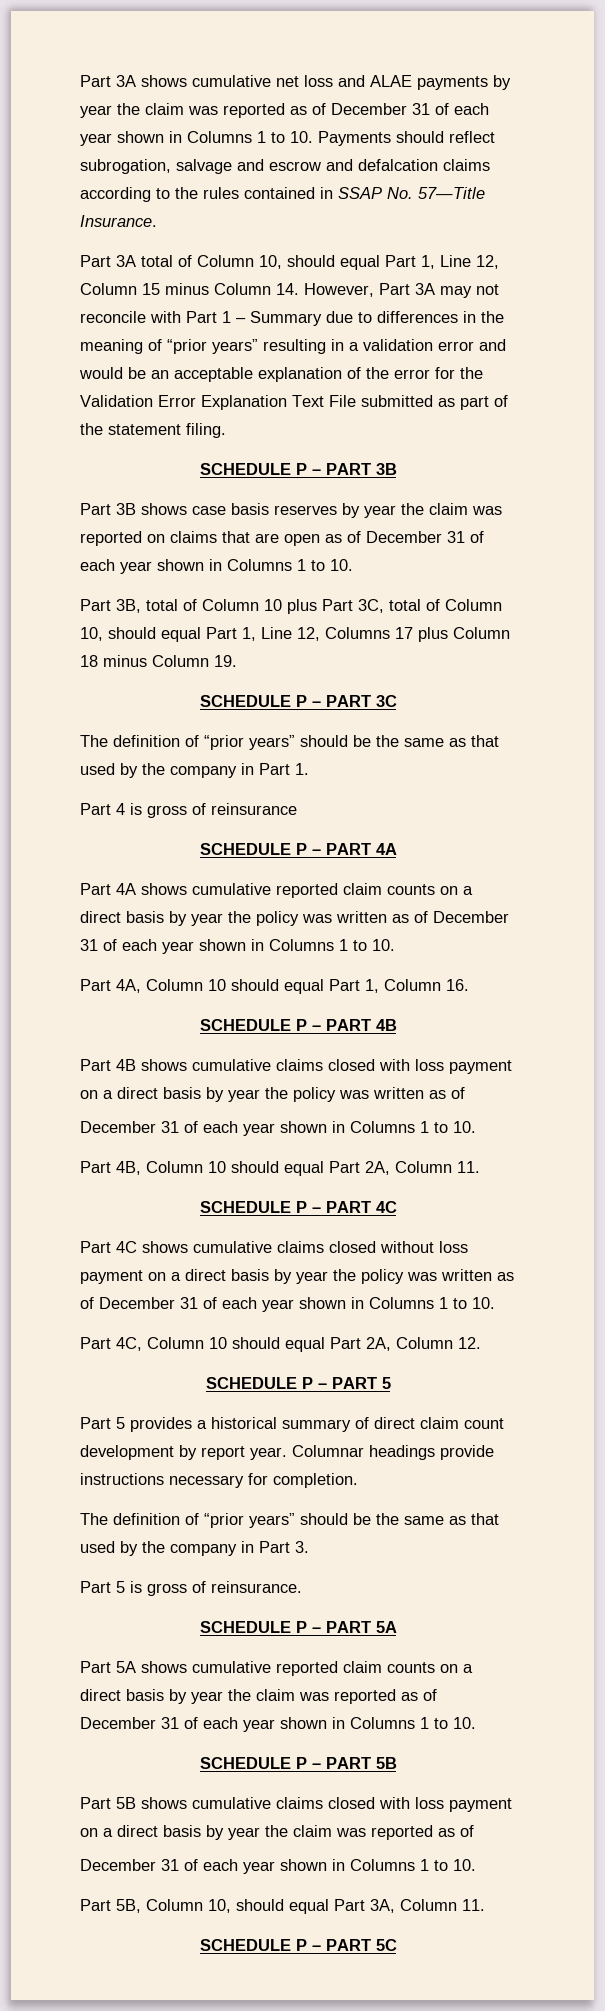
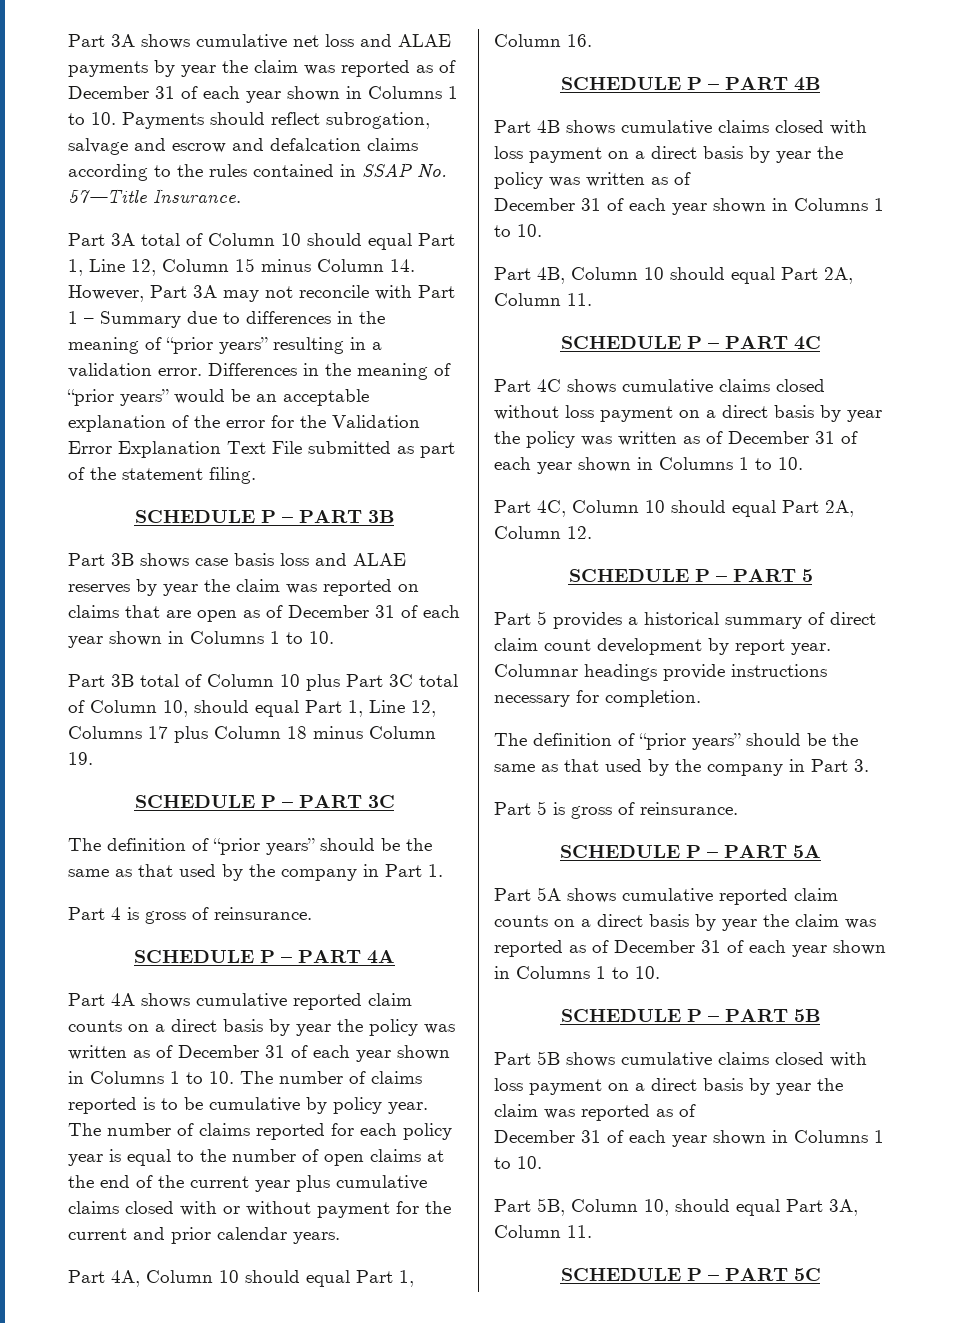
[259,255,282,269] 10, -> [281,233,301,246] 10
[438,339,506,351] error and -> [158,363,451,380] [67,389,169,406] error. Differences in the meaning of “prior years”
(269, 509) none -> [280,553,406,566] loss and ALAE
[116,599,141,613] 3B, -> [111,674,134,687] 3B
[358,599,384,613] 3C, -> [389,674,413,687] 3C
[211,803,297,815] reinsurance -> [214,907,312,920] reinsurance.
(395, 945) none -> [240,1071,422,1084] [68,1097,428,1114] [68,1123,452,1140] [68,1149,444,1166] [68,1175,427,1192] [68,1201,451,1218] [68,1227,340,1244] The number of claims reported is to be cumulative by policy year. The number of claims reported for each policy year is equal to the number of open claims at the end of the current year plus cumulative claims closed with or without payment for the current and prior calendar years.

